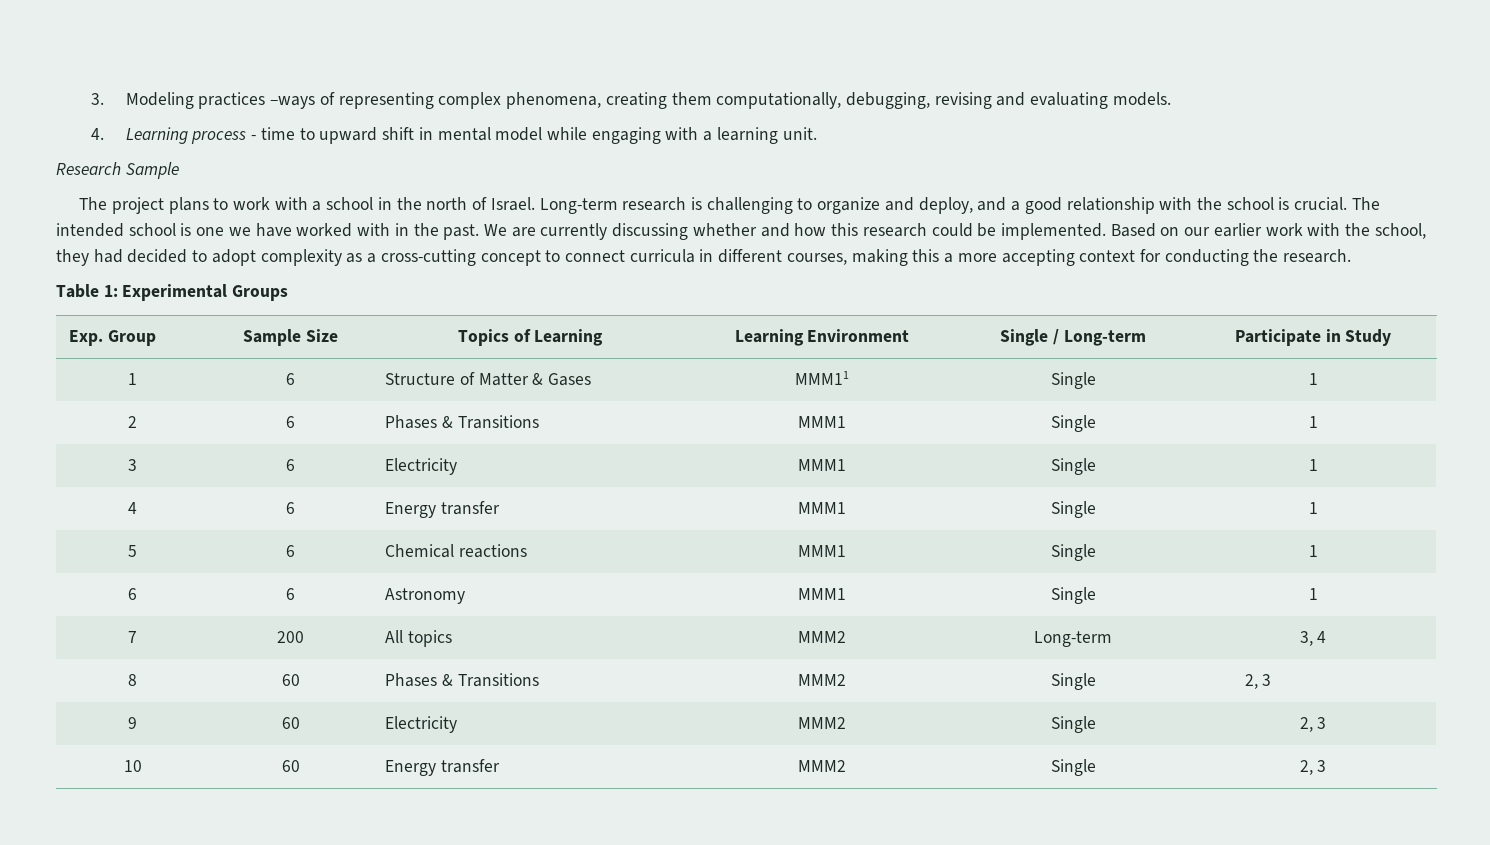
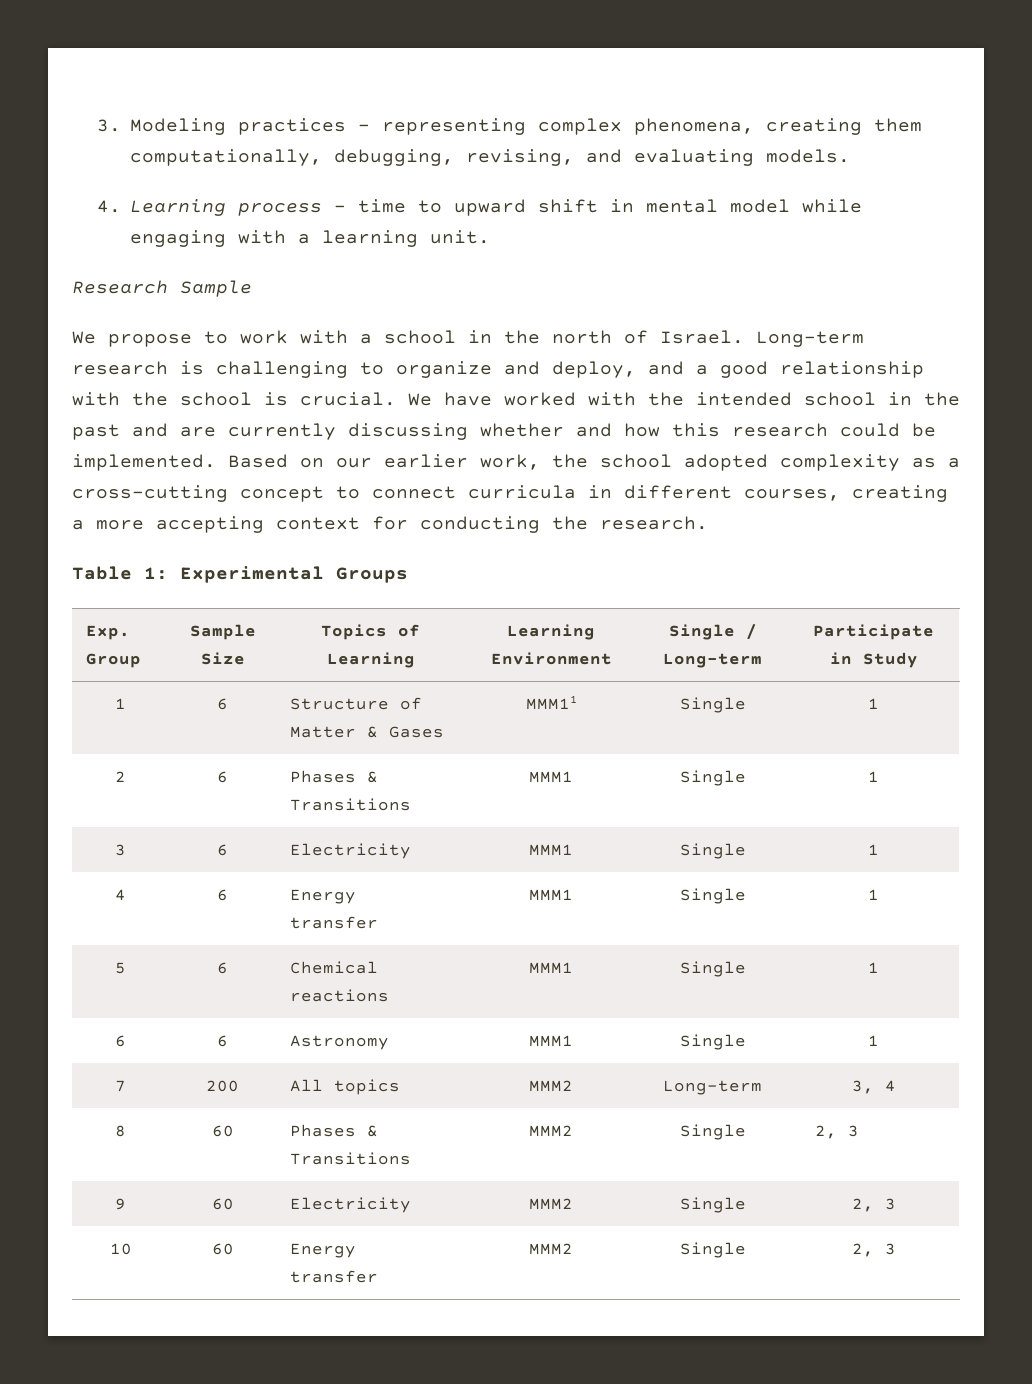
[270,92,335,109] –ways of -> [358,124,371,131] -
[934,92,992,109] revising -> [466,149,575,166] revising,
[79,197,209,214] The project plans -> [72,331,192,347] We propose
[1351,197,1380,210] [56,223,507,240] The intended school is one we have worked with in the past. We -> [408,392,960,406] [72,423,168,440] We have worked with the intended school in the past and
[1265,223,1426,239] [56,249,256,266] work with the school, they had decided to adopt -> [480,454,768,471] work, the school adopted
[851,249,940,266] making this -> [852,485,948,502] creating

